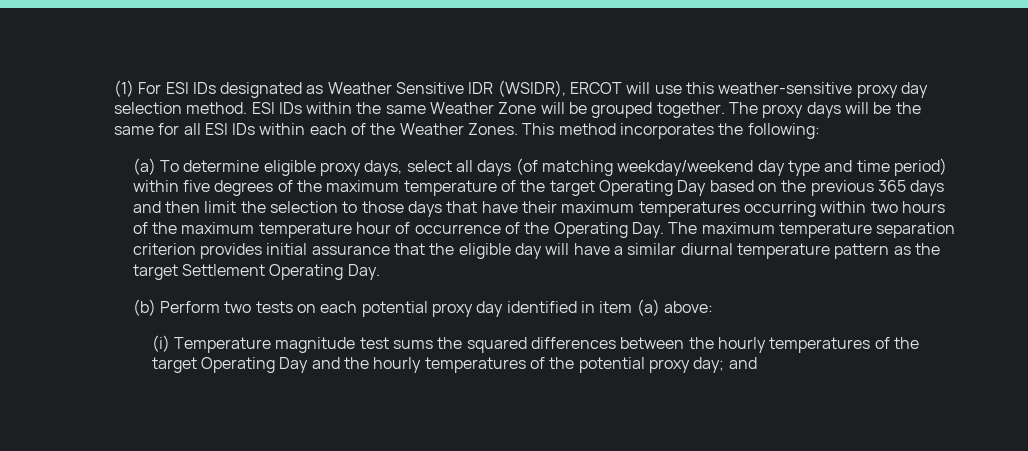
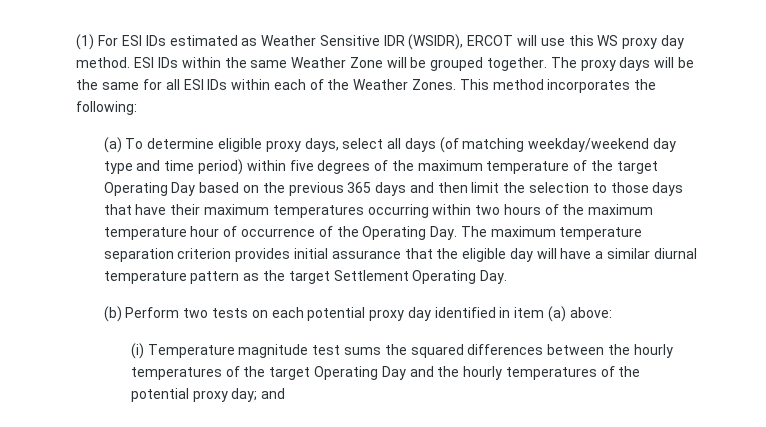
[220,82,303,98] designated -> [169,35,238,46] estimated
[718,82,928,98] [113,102,182,114] weather-sensitive proxy day selection -> [597,35,684,49] WS proxy day

